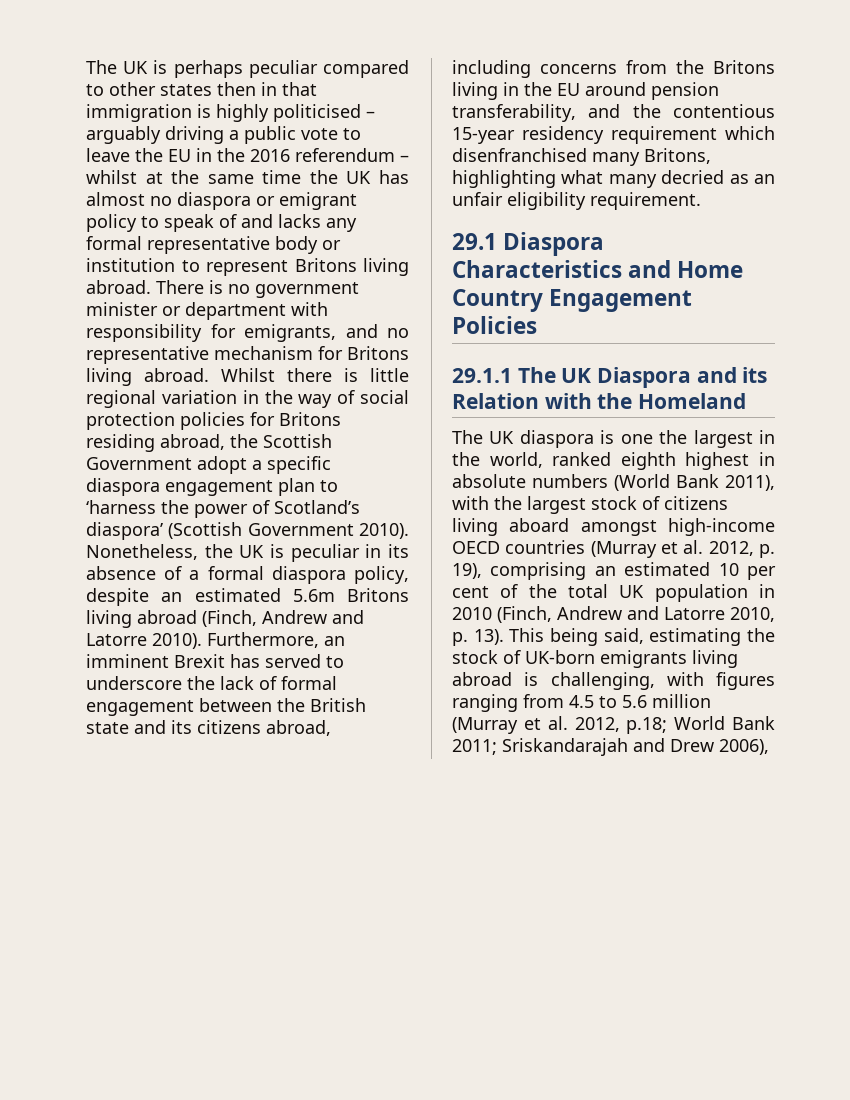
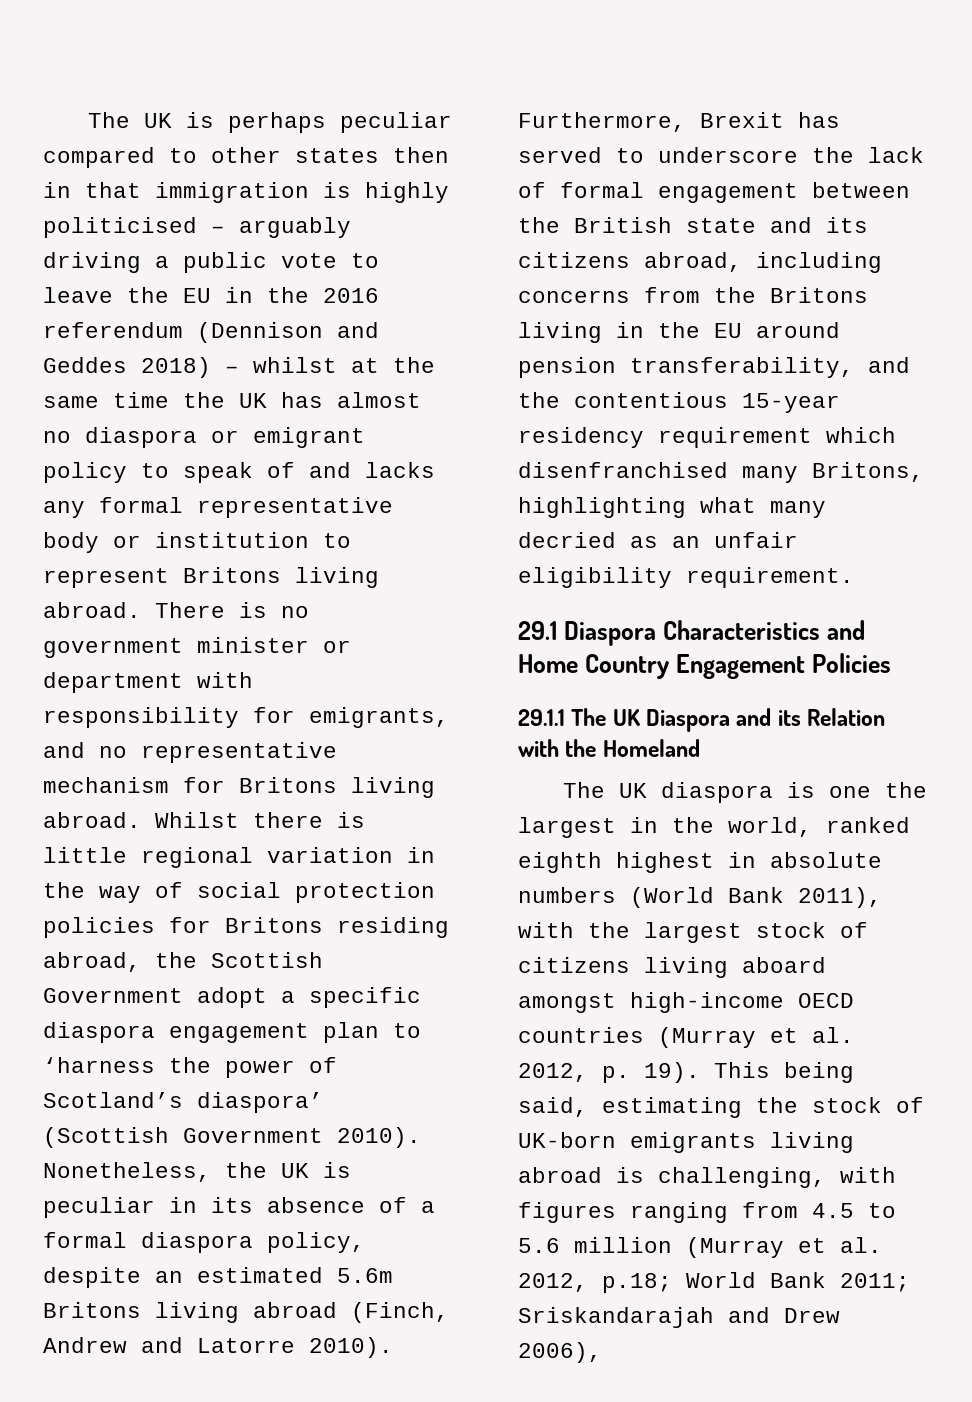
(395, 155) none -> [197,322,379,343] [43,357,211,378] (Dennison and Geddes 2018)
[324,636,345,646] [86,654,169,668] an imminent -> (686, 122) none
[452,562,776,580] [452,584,775,602] [452,606,775,623] [452,629,504,646] 19), comprising an estimated 10 per cent of the total UK population in 2010 (Finch, Andrew and Latorre 2010, p. 13). -> [644,1062,700,1083] 19).

